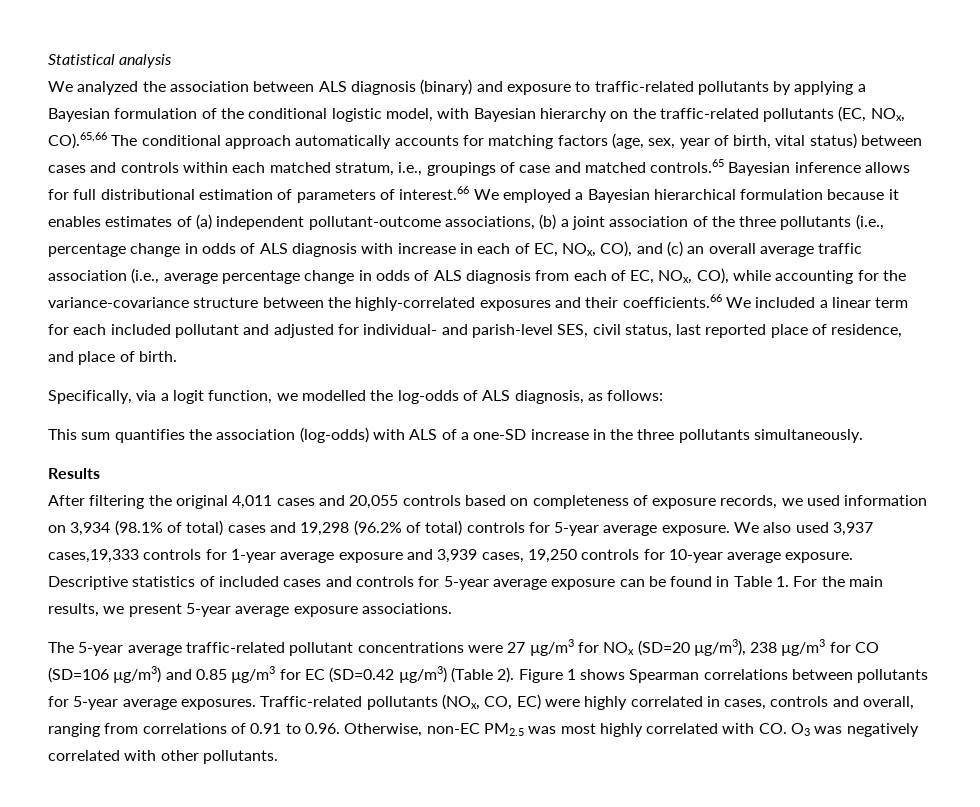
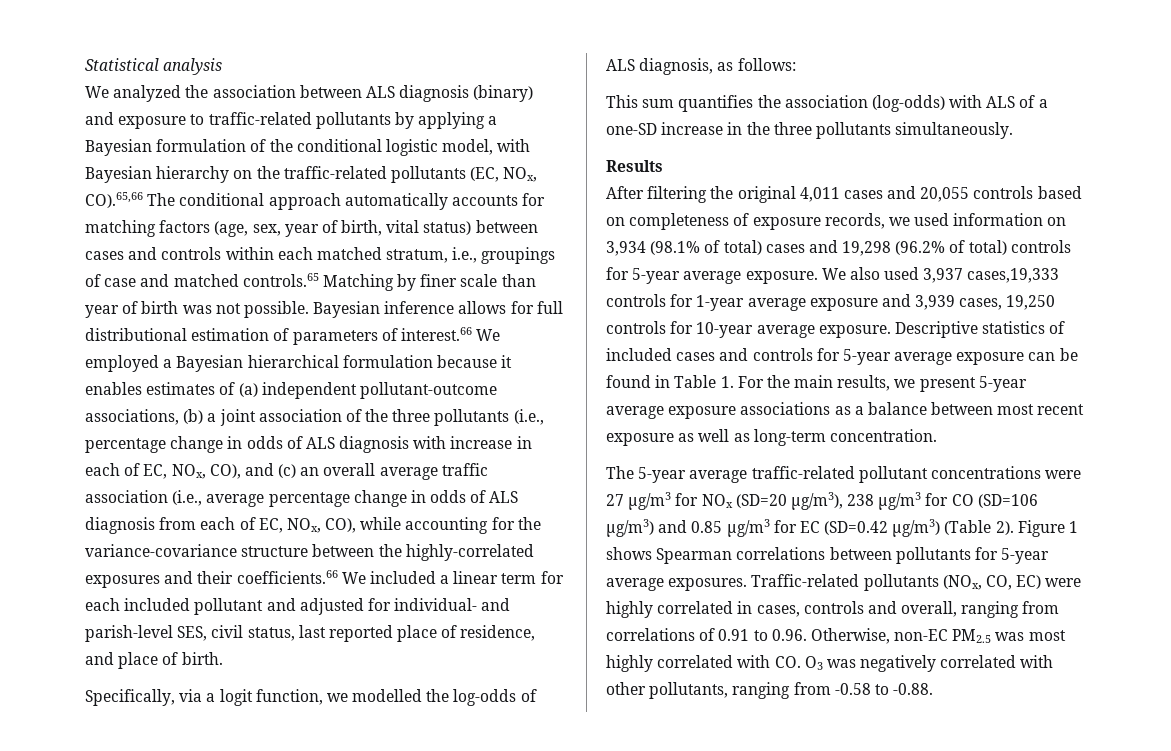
(725, 166) none -> [322,274,536,291] [85,301,309,318] Matching by finer scale than year of birth was not possible.
[361,603,452,614] associations. -> [740,402,1085,415] [606,429,937,446] associations as a balance between most recent exposure as well as long-term concentration.
[202,750,278,764] pollutants. -> [649,682,934,699] pollutants, ranging from -0.58 to -0.88.

